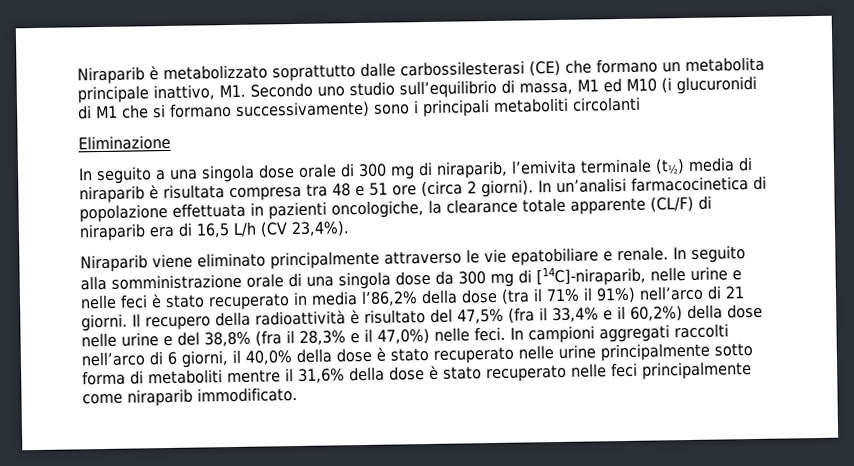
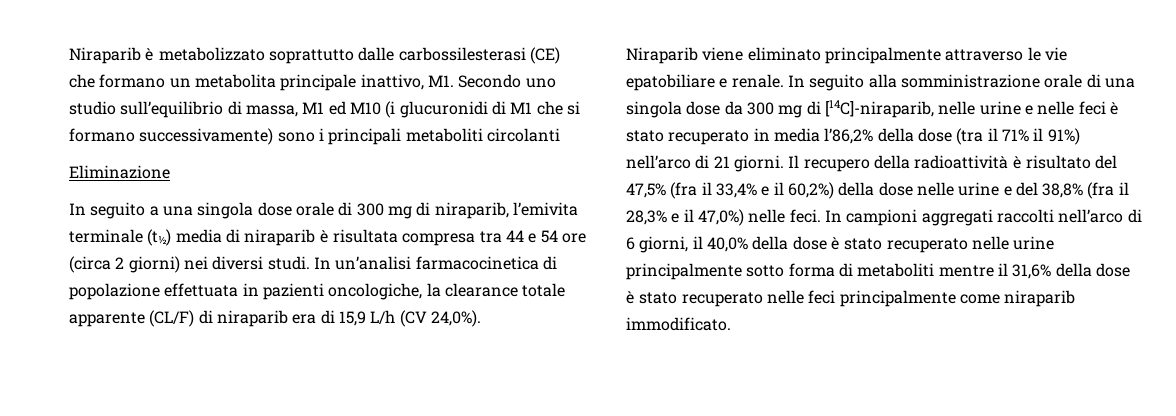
[332,179,534,198] 48 e 51 ore (circa 2 giorni). -> [505,230,586,243] [69,256,310,273] 44 e 54 ore (circa 2 giorni) nei diversi studi.
[196,223,230,238] 16,5 -> [338,311,366,326] 15,9
[291,220,350,238] 23,4%). -> [430,310,481,327] 24,0%).

